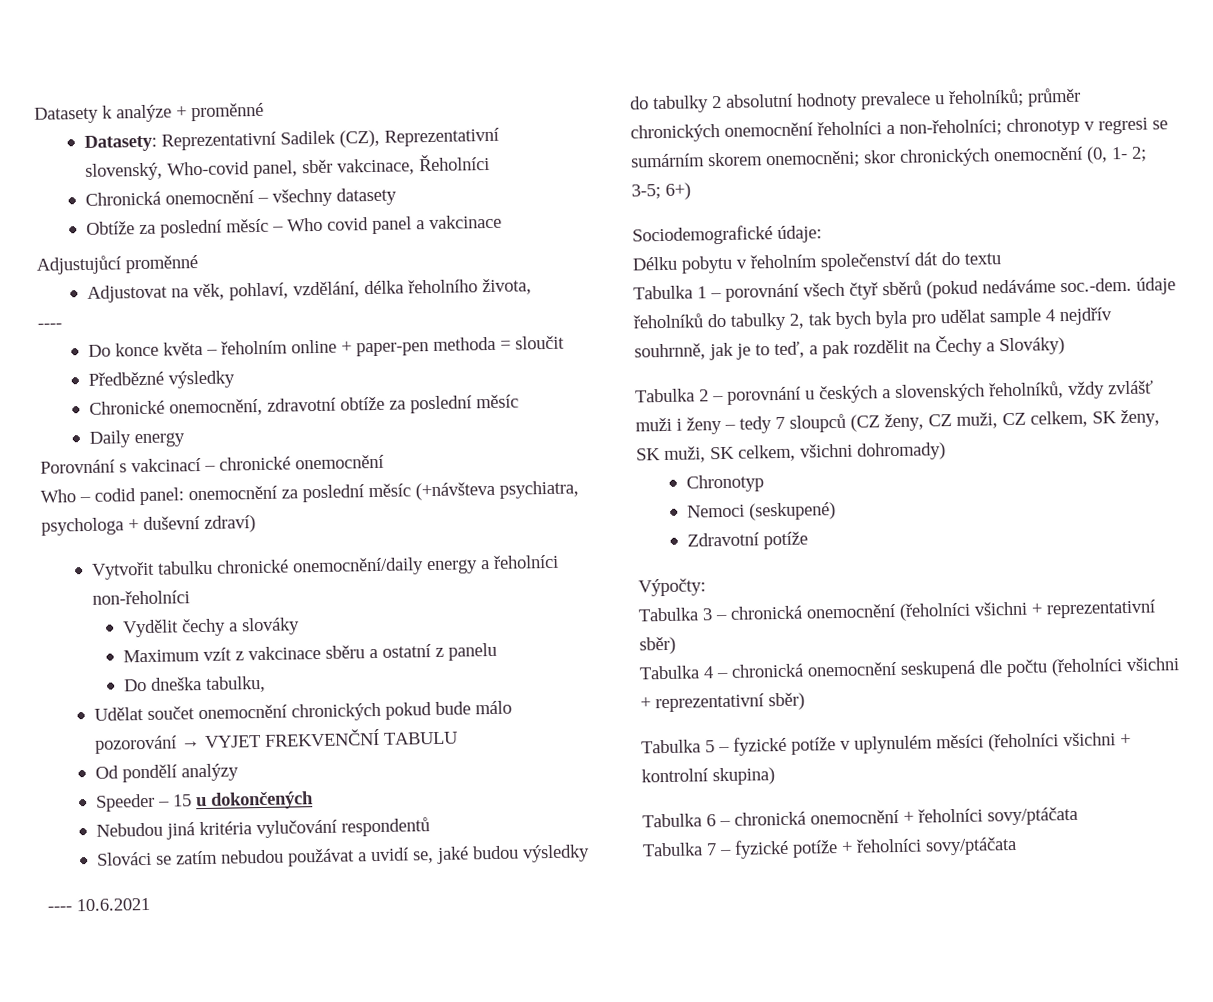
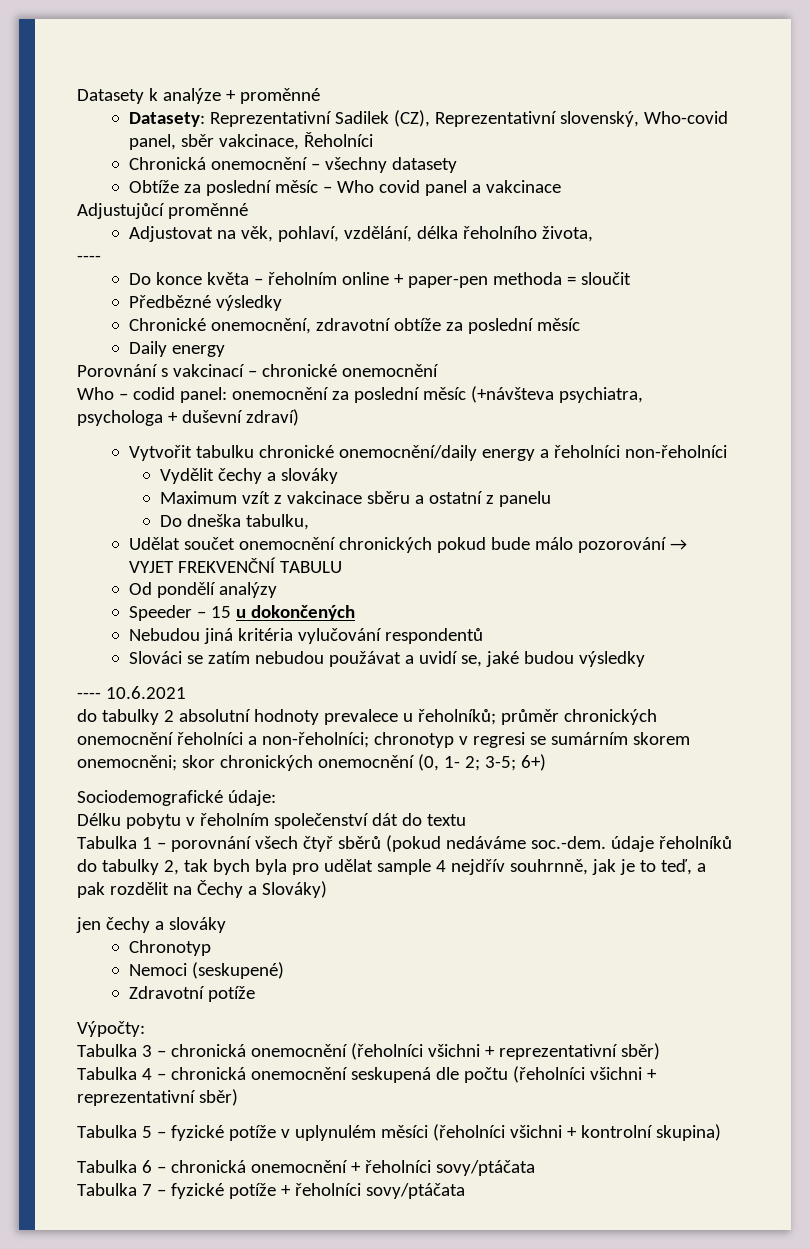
[635,380,1154,405] [635,409,1160,435] [636,442,946,463] Tabulka 2 – porovnání u českých a slovenských řeholníků, vždy zvlášť muži i ženy – tedy 7 sloupců (CZ ženy, CZ muži, CZ celkem, SK ženy, SK muži, SK celkem, všichni dohromady) -> [76,917,226,933] jen čechy a slováky

